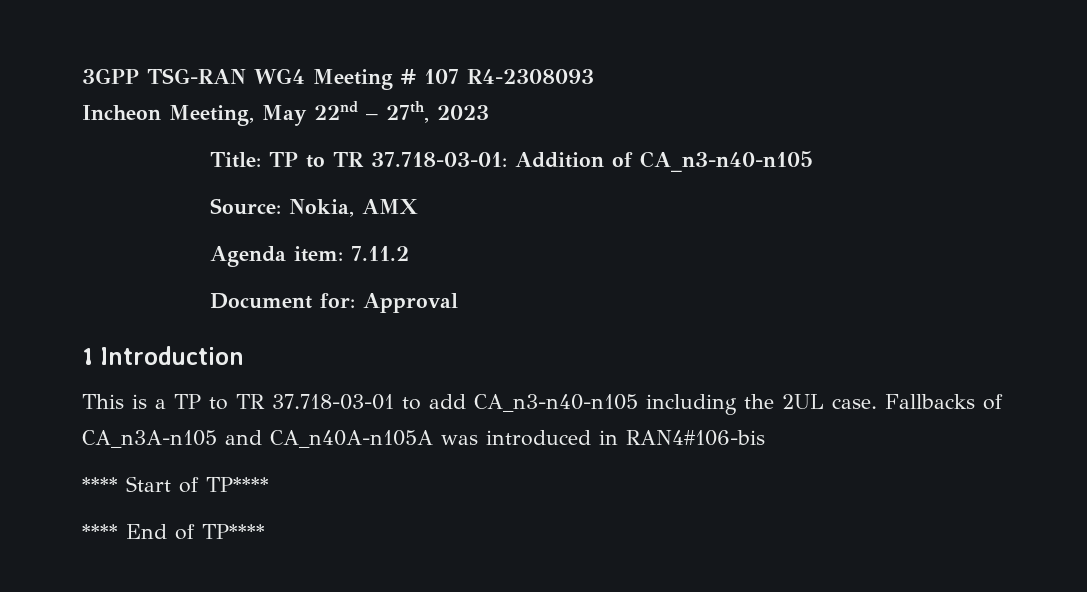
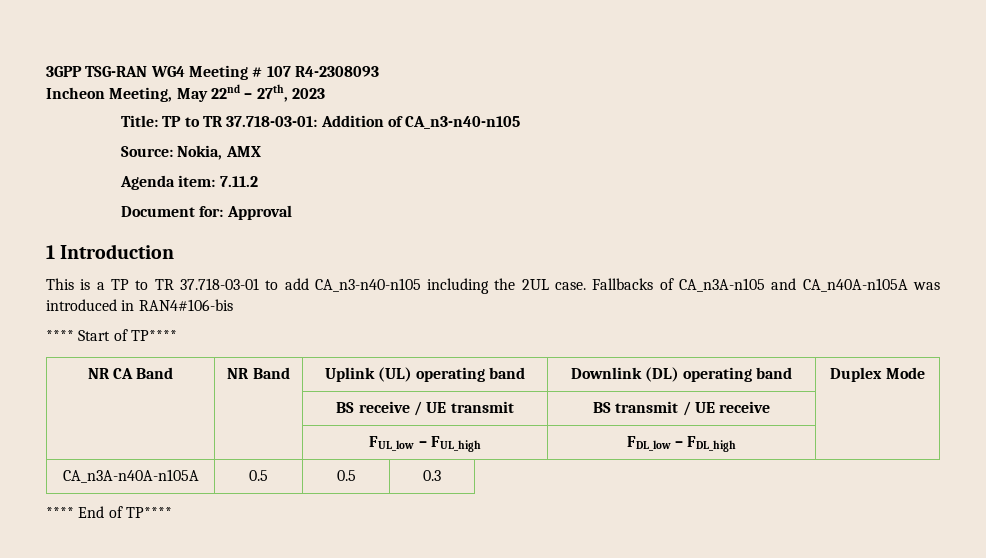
(269, 484) none -> [87,367,174,379] [227,367,290,379] [324,367,526,382] [570,367,793,382] [830,367,925,382] [336,401,514,416] [592,401,771,416] [369,436,481,452] [626,436,737,452] [62,469,199,483] [249,470,268,481] [336,470,356,481] [423,470,441,481] // NR CA Band | NR Band | Uplink (UL) operating band | Downlink (DL) operating band | Duplex Mode // | | BS receive / UE transmit | BS transmit / UE receive | // | | FUL_low – FUL_high | FDL_low – FDL_high | // CA_n3A-n40A-n105A | 0.5 | 0.5 | 0.3

